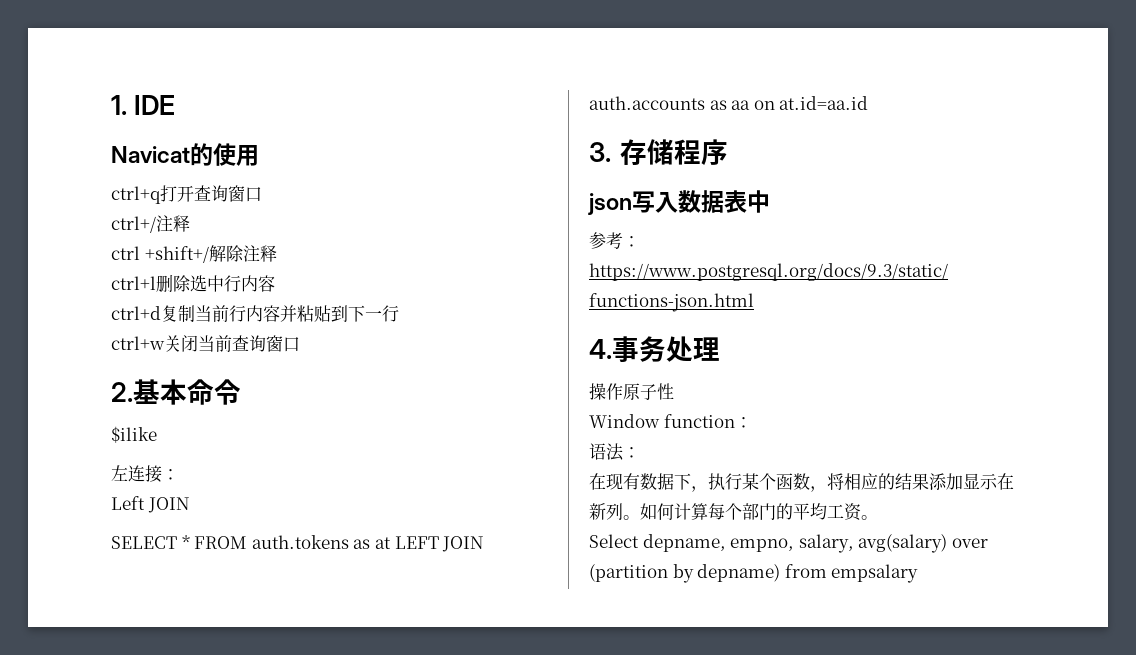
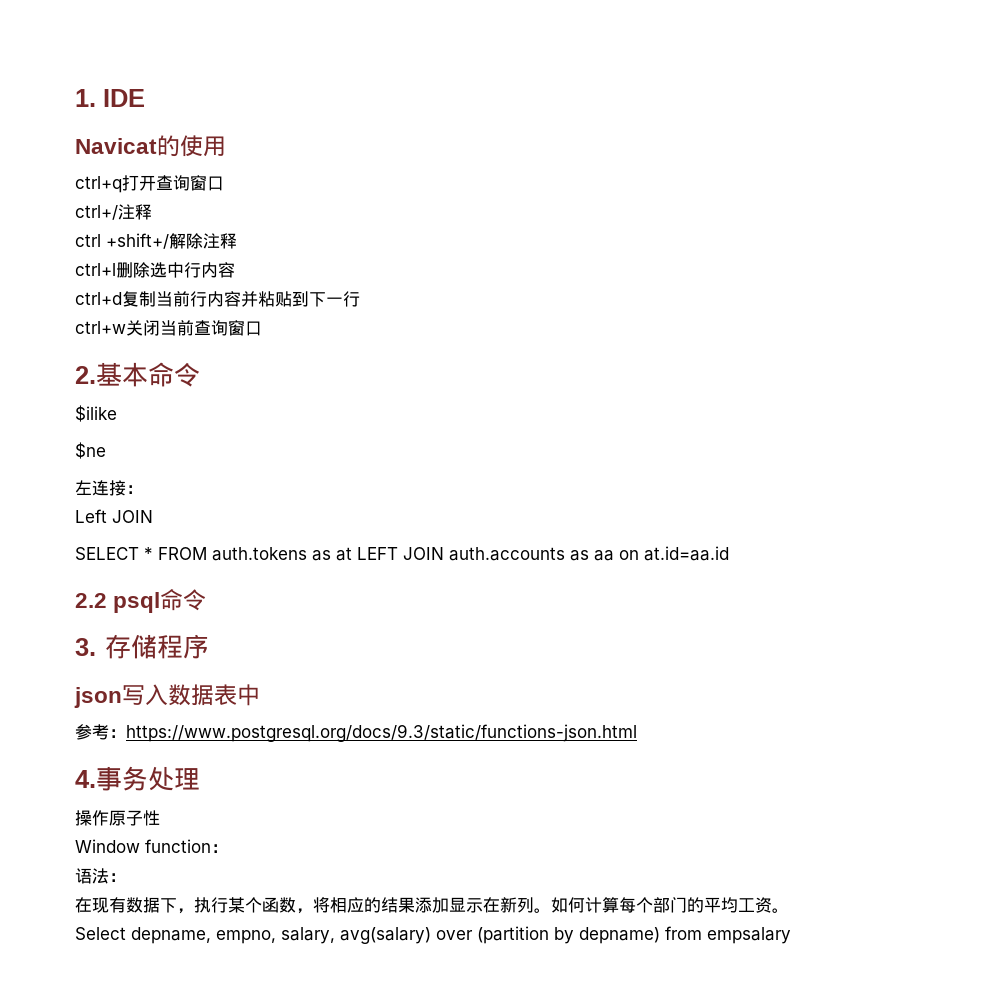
(157, 434) none -> [75,442,106,459] // $ne
(869, 103) none -> [75,589,207,613] // 2.2 psql命令

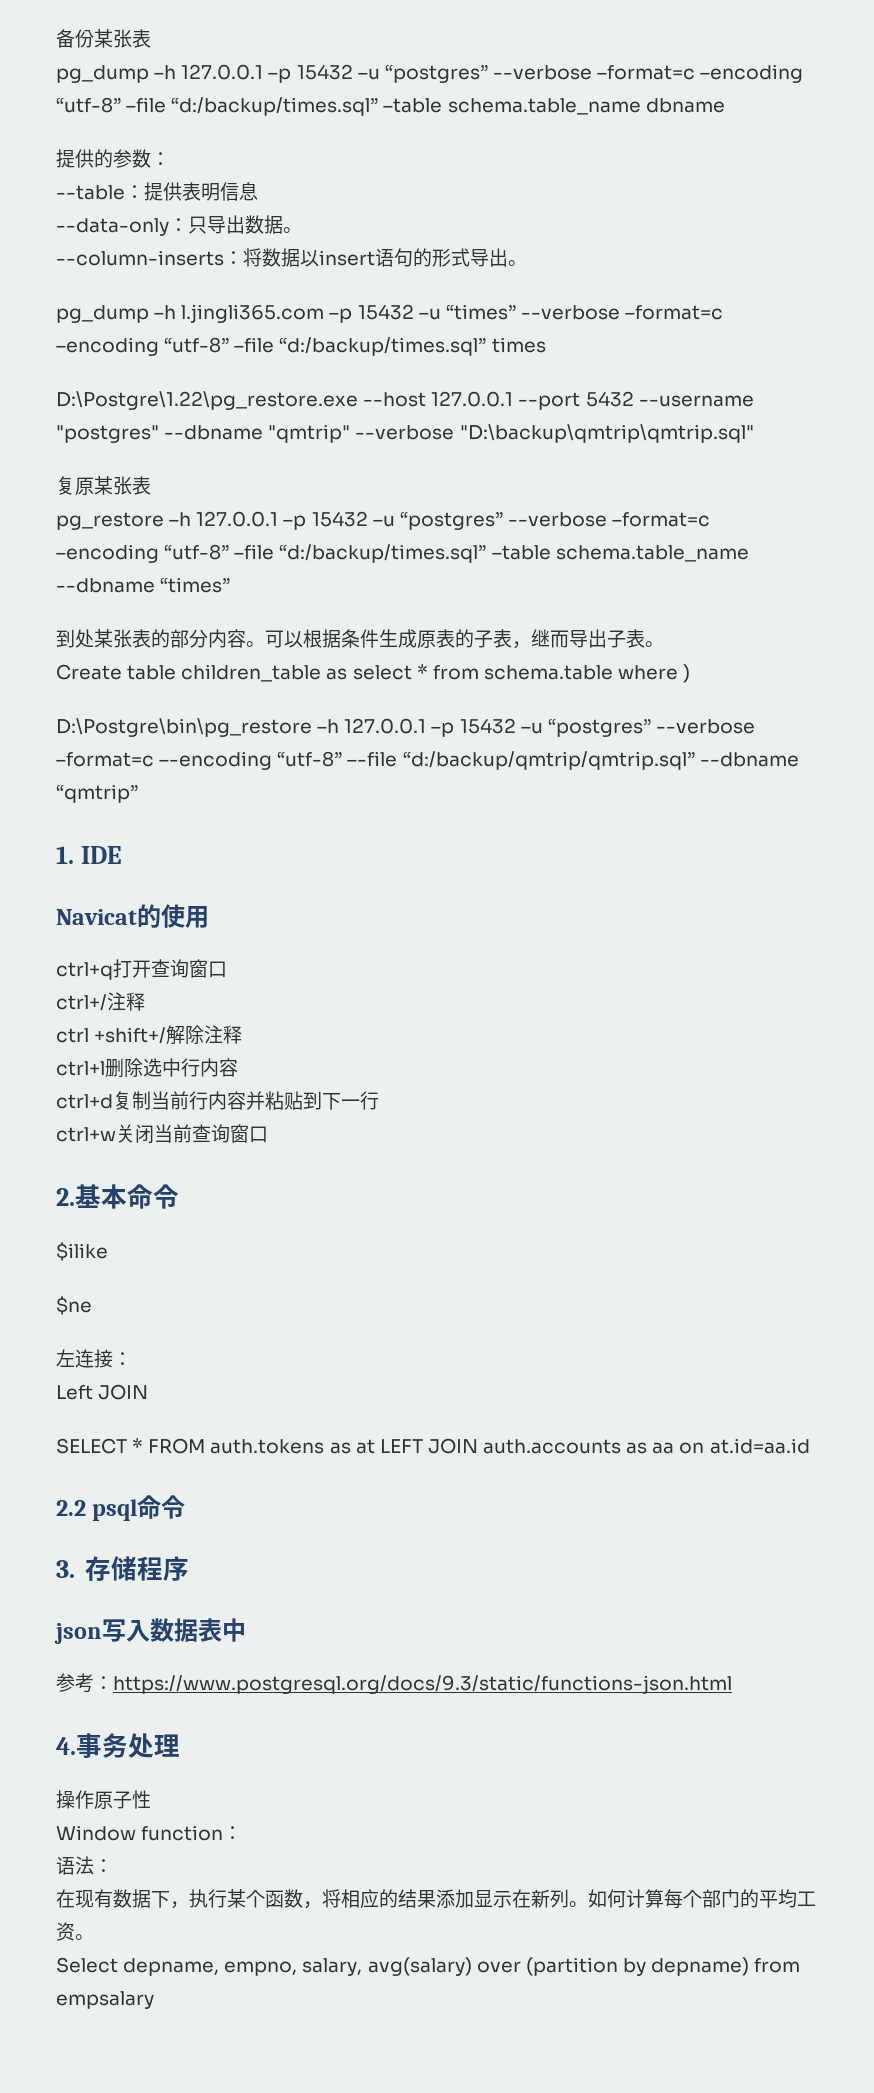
(75, 98) none -> [56,29,151,48] [56,64,804,83] [56,97,725,116] [56,149,170,168] [56,182,258,201] [56,215,302,236] [56,248,527,267] [56,304,724,323] [56,337,546,356] [56,391,754,410] [56,424,754,443] [56,476,151,495] [56,511,711,530] [56,544,749,563] [56,577,231,593] [56,629,664,649] [56,664,691,683] [56,718,755,737] [56,751,799,770] [56,784,138,803] 备份某张表 // pg_dump –h 127.0.0.1 –p 15432 –u “postgres” --verbose –format=c –encoding “utf-8” –file “d:/backup/times.sql” –table schema.table_name dbname // 提供的参数： // --table：提供表明信息 // --data-only：只导出数据。 // --column-inserts：将数据以insert语句的形式导出。 // pg_dump –h l.jingli365.com –p 15432 –u “times” --verbose –format=c –encoding “utf-8” –file “d:/backup/times.sql” times // D:\Postgre\1.22\pg_restore.exe --host 127.0.0.1 --port 5432 --username "postgres" --dbname "qmtrip" --verbose "D:\backup\qmtrip\qmtrip.sql" // 复原某张表 // pg_restore –h 127.0.0.1 –p 15432 –u “postgres” --verbose –format=c –encoding “utf-8” –file “d:/backup/times.sql” –table schema.table_name --dbname “times” // 到处某张表的部分内容。可以根据条件生成原表的子表，继而导出子表。 // Create table children_table as select * from schema.table where ) // D:\Postgre\bin\pg_restore –h 127.0.0.1 –p 15432 –u “postgres” --verbose –format=c –-encoding “utf-8” –-file “d:/backup/qmtrip/qmtrip.sql” --dbname “qmtrip” //

